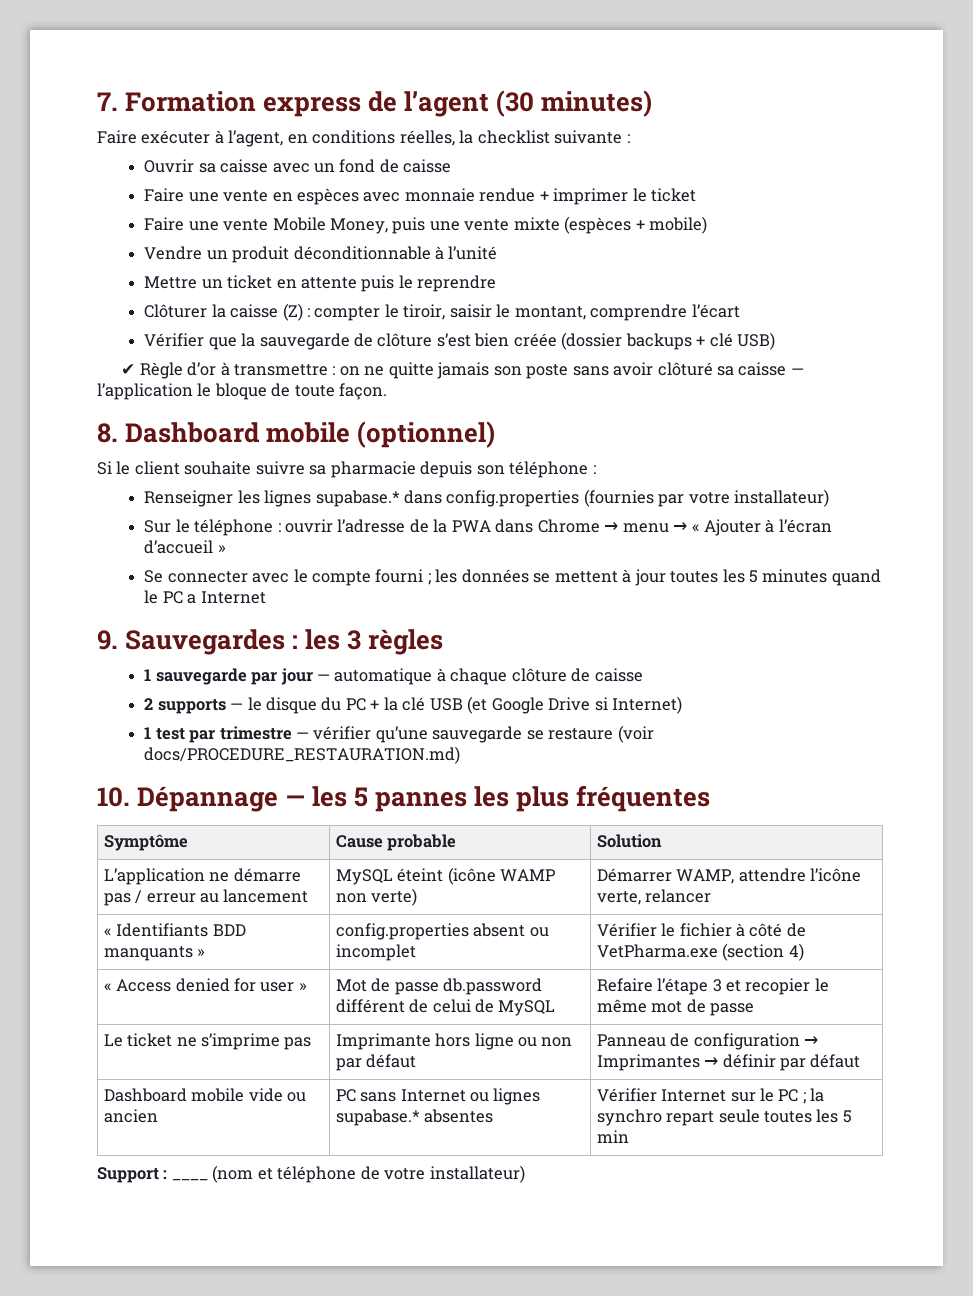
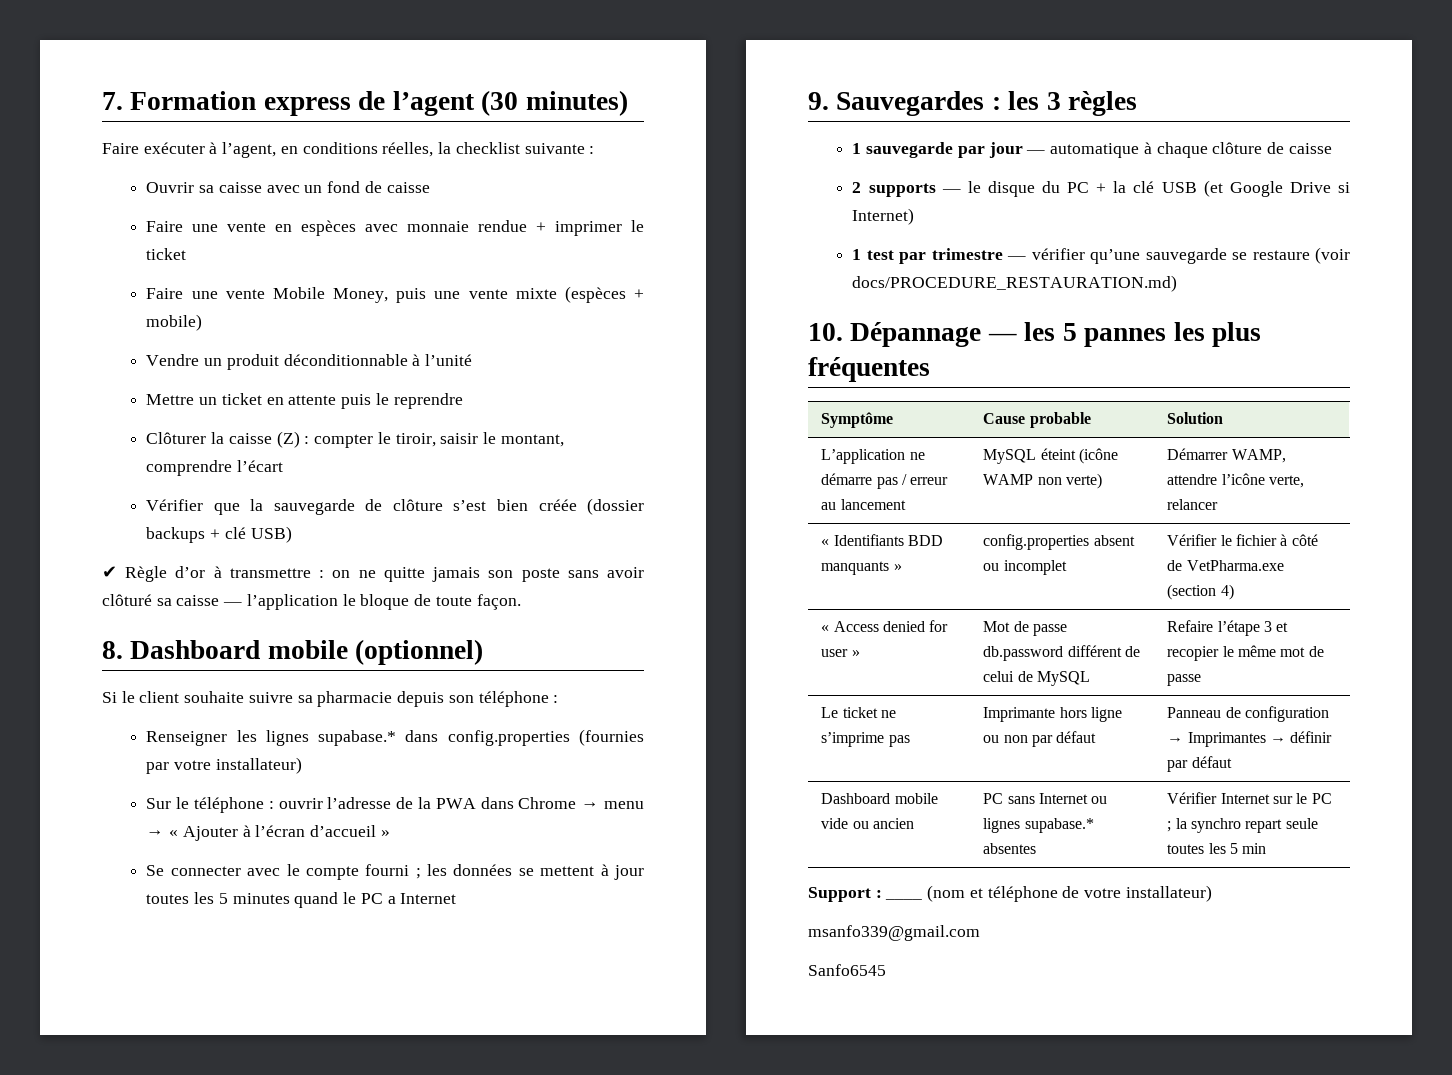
(525, 1174) none -> [808,925,980,941] [808,964,886,976] // msanfo339@gmail.com // Sanfo6545

